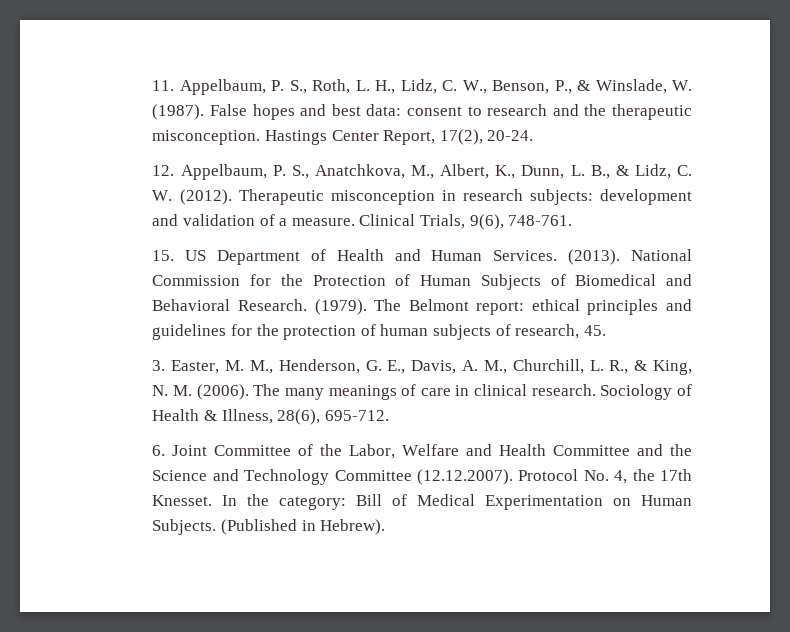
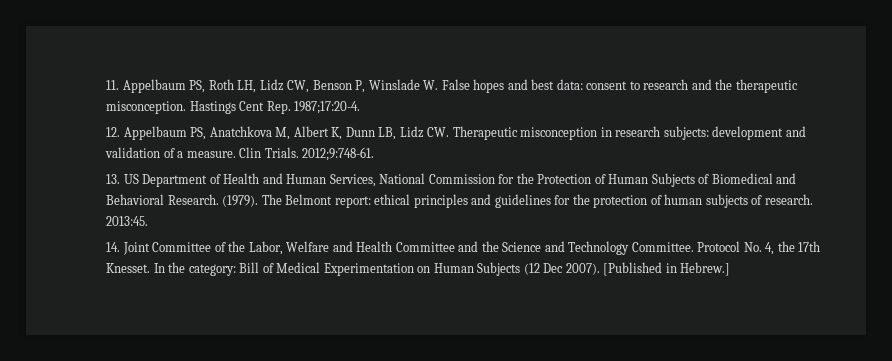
[179,79,693,95] [152,104,205,120] Appelbaum, P. S., Roth, L. H., Lidz, C. W., Benson, P., & Winslade, W. (1987). -> [122,79,439,93] Appelbaum PS, Roth LH, Lidz CW, Benson P, Winslade W.
[331,129,534,145] [152,164,692,180] [152,189,232,205] Center Report, 17(2), 20-24. // 12. Appelbaum, P. S., Anatchkova, M., Albert, K., Dunn, L. B., & Lidz, C. W. (2012). -> [239,101,361,114] [106,126,450,140] Cent Rep. 1987;17:20-4. // 12. Appelbaum PS, Anatchkova M, Albert K, Dunn LB, Lidz CW.
[359,214,573,230] [152,250,175,261] Clinical Trials, 9(6), 748-761. // 15. -> [239,147,375,161] [106,174,121,184] Clin Trials. 2012;9:748-61. // 13.
[493,249,621,265] Services. (2013). -> [329,174,376,187] Services,
[515,324,606,339] [152,359,692,375] [152,384,692,400] [152,409,389,425] [152,445,166,456] research, 45. // 3. Easter, M. M., Henderson, G. E., Davis, A. M., Churchill, L. R., & King, N. M. (2006). The many meanings of care in clinical research. Sociology of Health & Illness, 28(6), 695-712. // 6. -> [764,194,813,205] [106,216,149,226] [106,242,121,252] research. 2013:45. // 14.
[334,469,514,485] Committee (12.12.2007). -> [631,242,694,252] Committee.
[152,519,386,535] Subjects. (Published in Hebrew). -> [477,262,731,276] Subjects (12 Dec 2007). [Published in Hebrew.]

